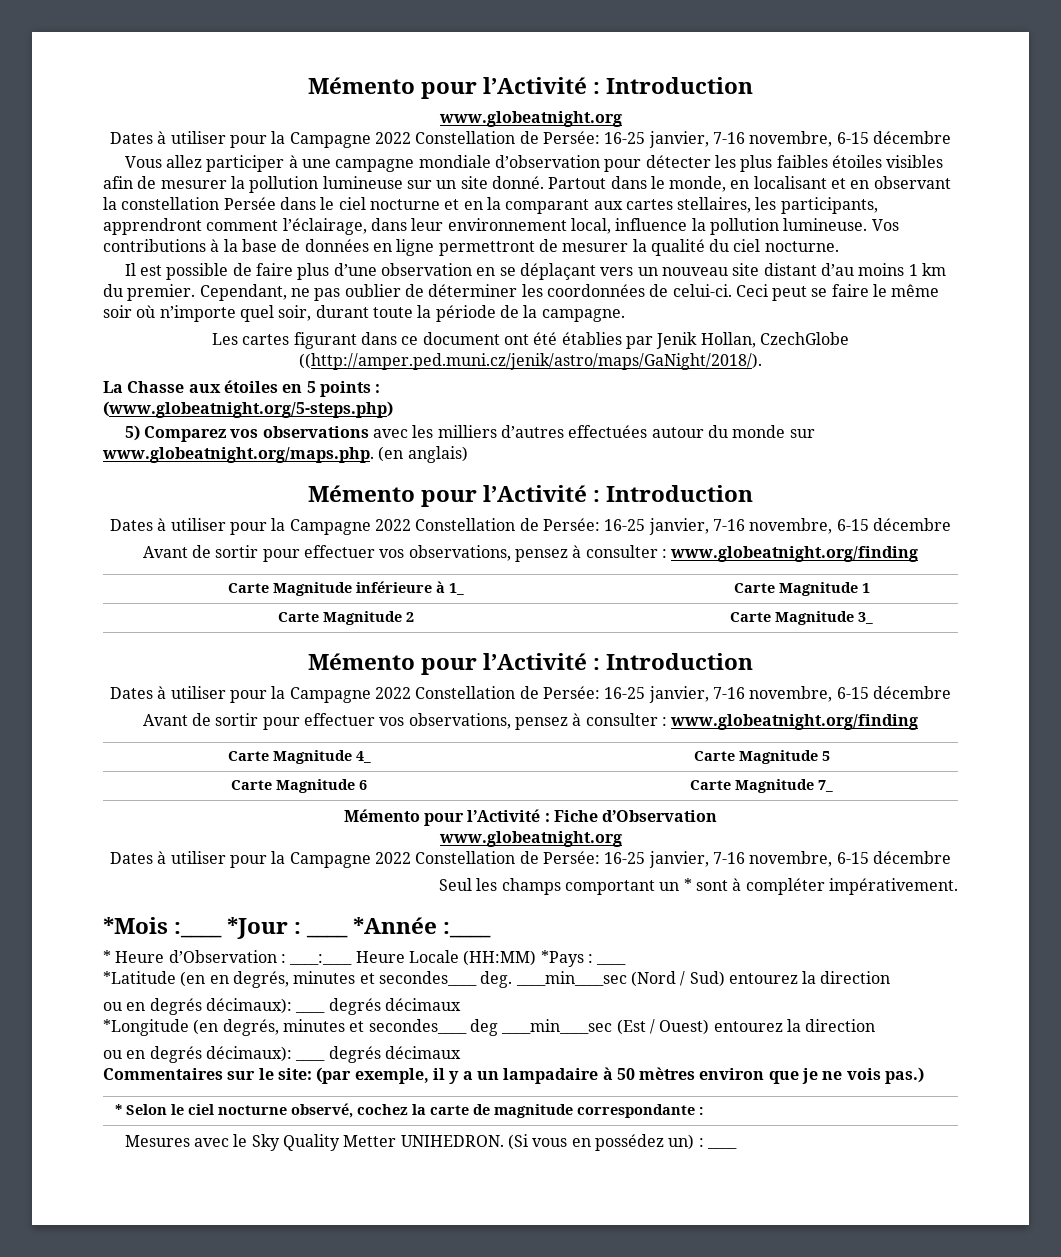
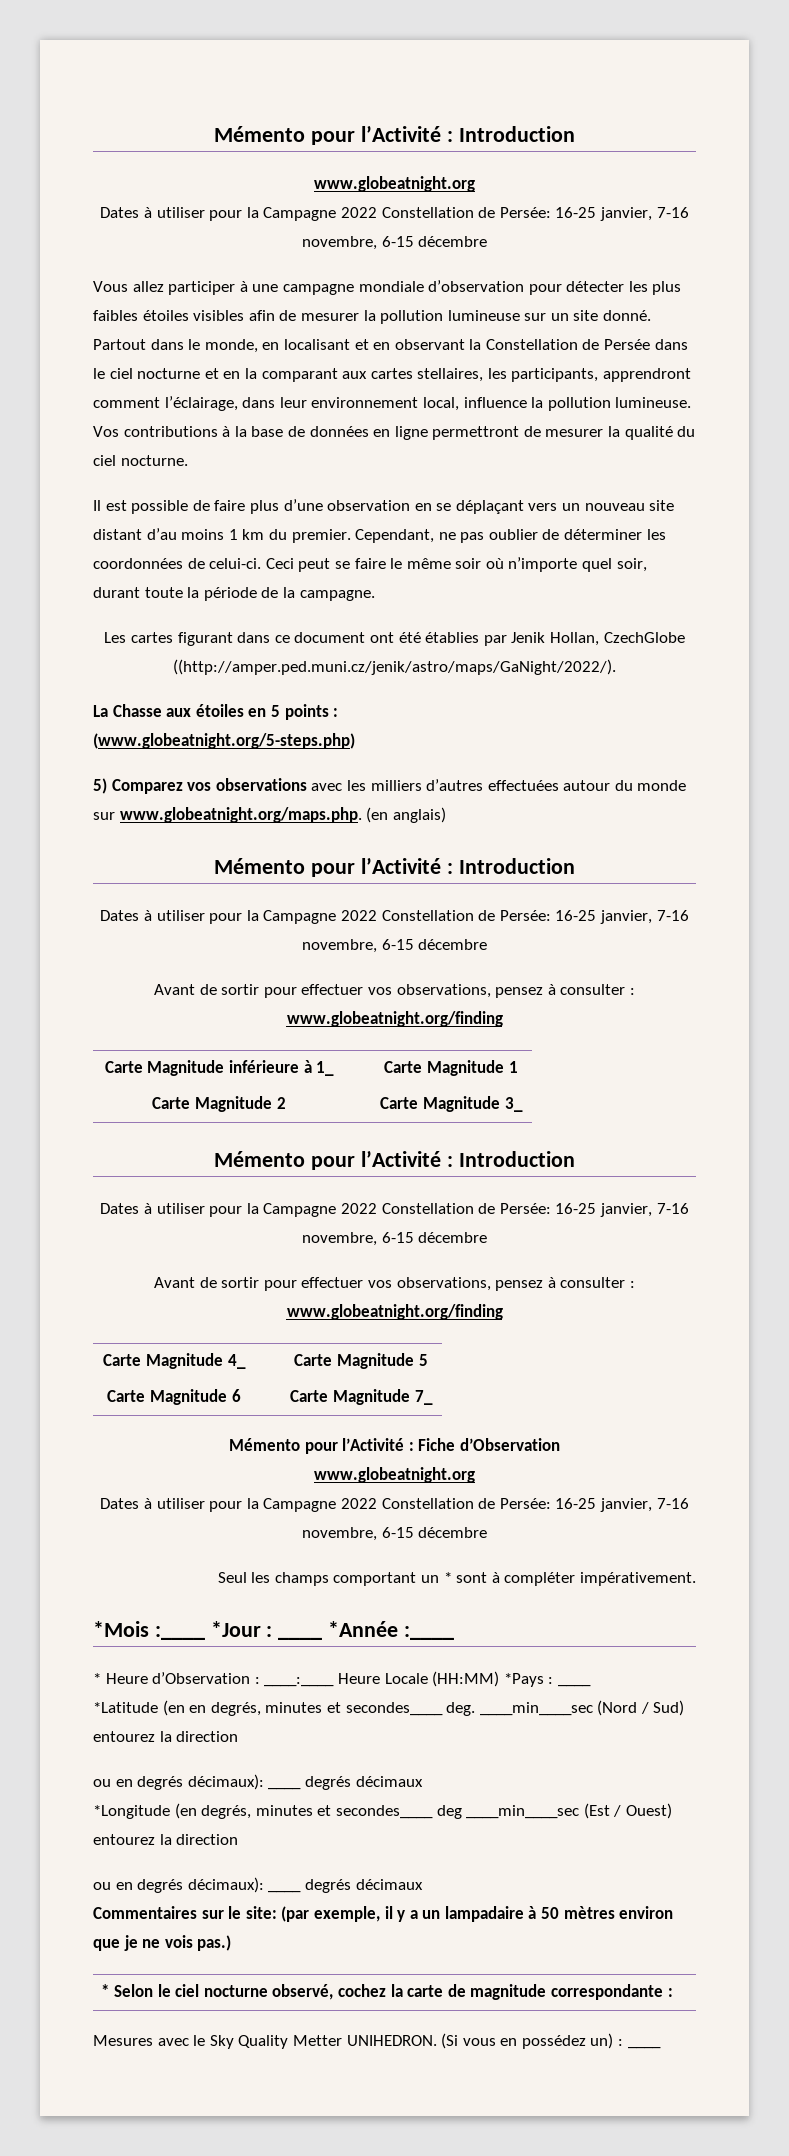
[121,197,220,210] constellation -> [485,339,600,350] Constellation de
[299,353,762,370] ((http://amper.ped.muni.cz/jenik/astro/maps/GaNight/2018/). -> [173,659,616,675] ((http://amper.ped.muni.cz/jenik/astro/maps/GaNight/2022/).

